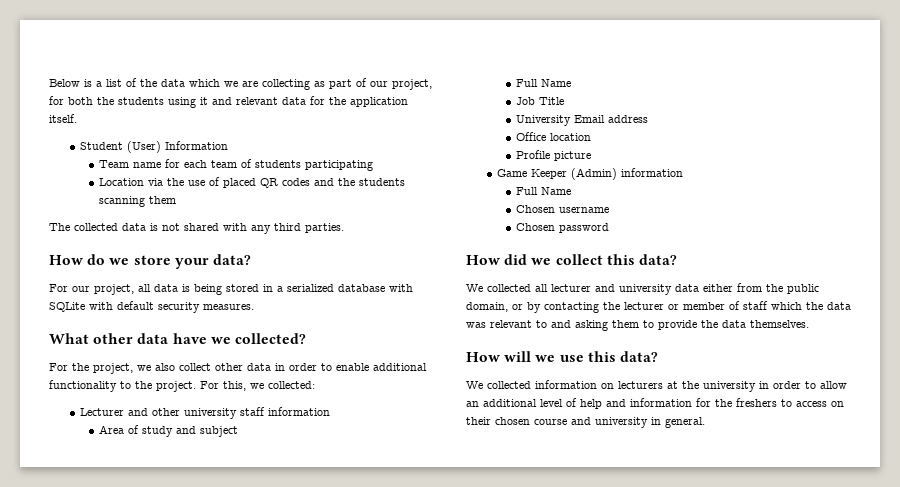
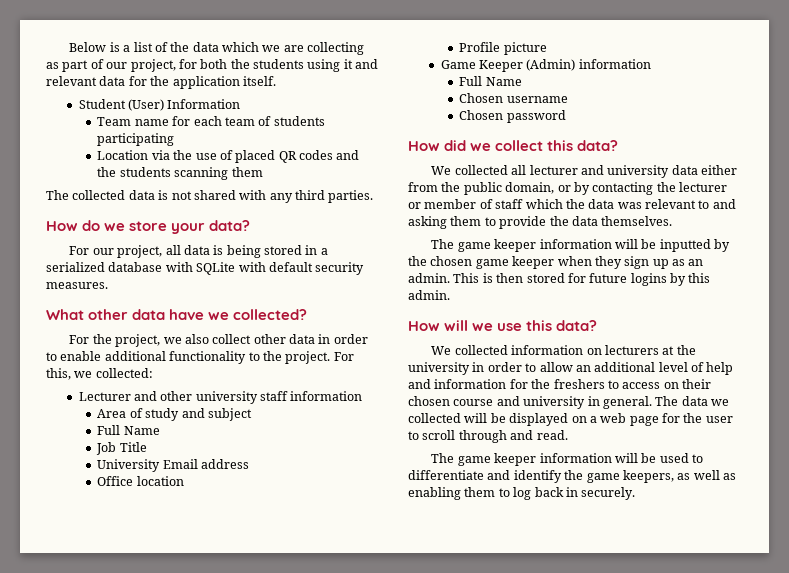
(809, 324) none -> [431,239,731,252] [408,256,704,269] [408,273,711,286] [408,290,450,300] // The game keeper information will be inputted by the chosen game keeper when they sign up as an admin. This is then stored for future logins by this admin.
(705, 422) none -> [655,396,729,406] [408,413,733,426] [408,430,568,443] [431,453,704,466] [408,470,736,483] [408,487,636,500] The data we collected will be displayed on a web page for the user to scroll through and read. // The game keeper information will be used to differentiate and identify the game keepers, as well as enabling them to log back in securely.

